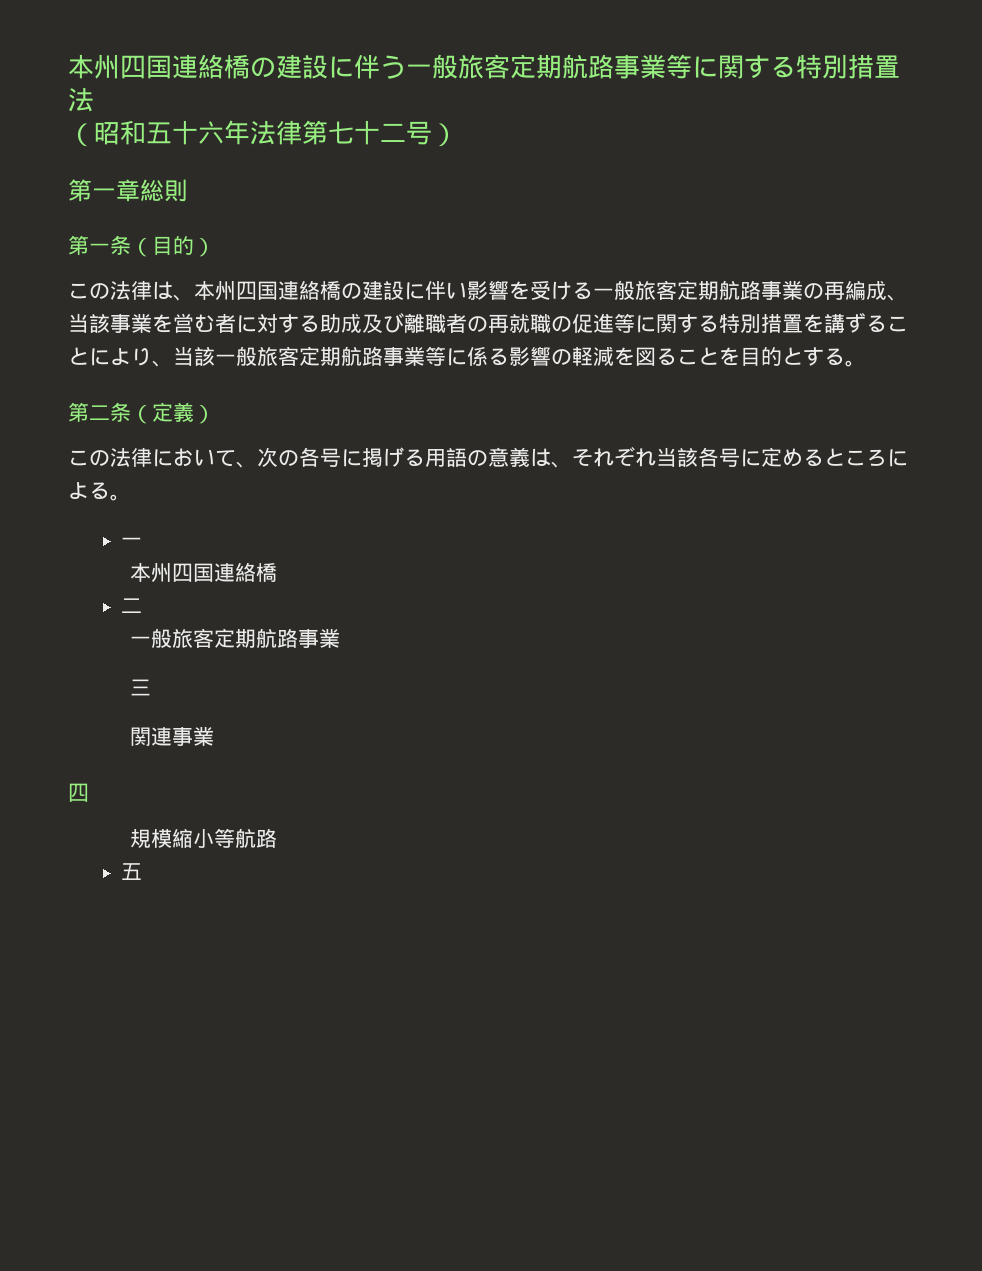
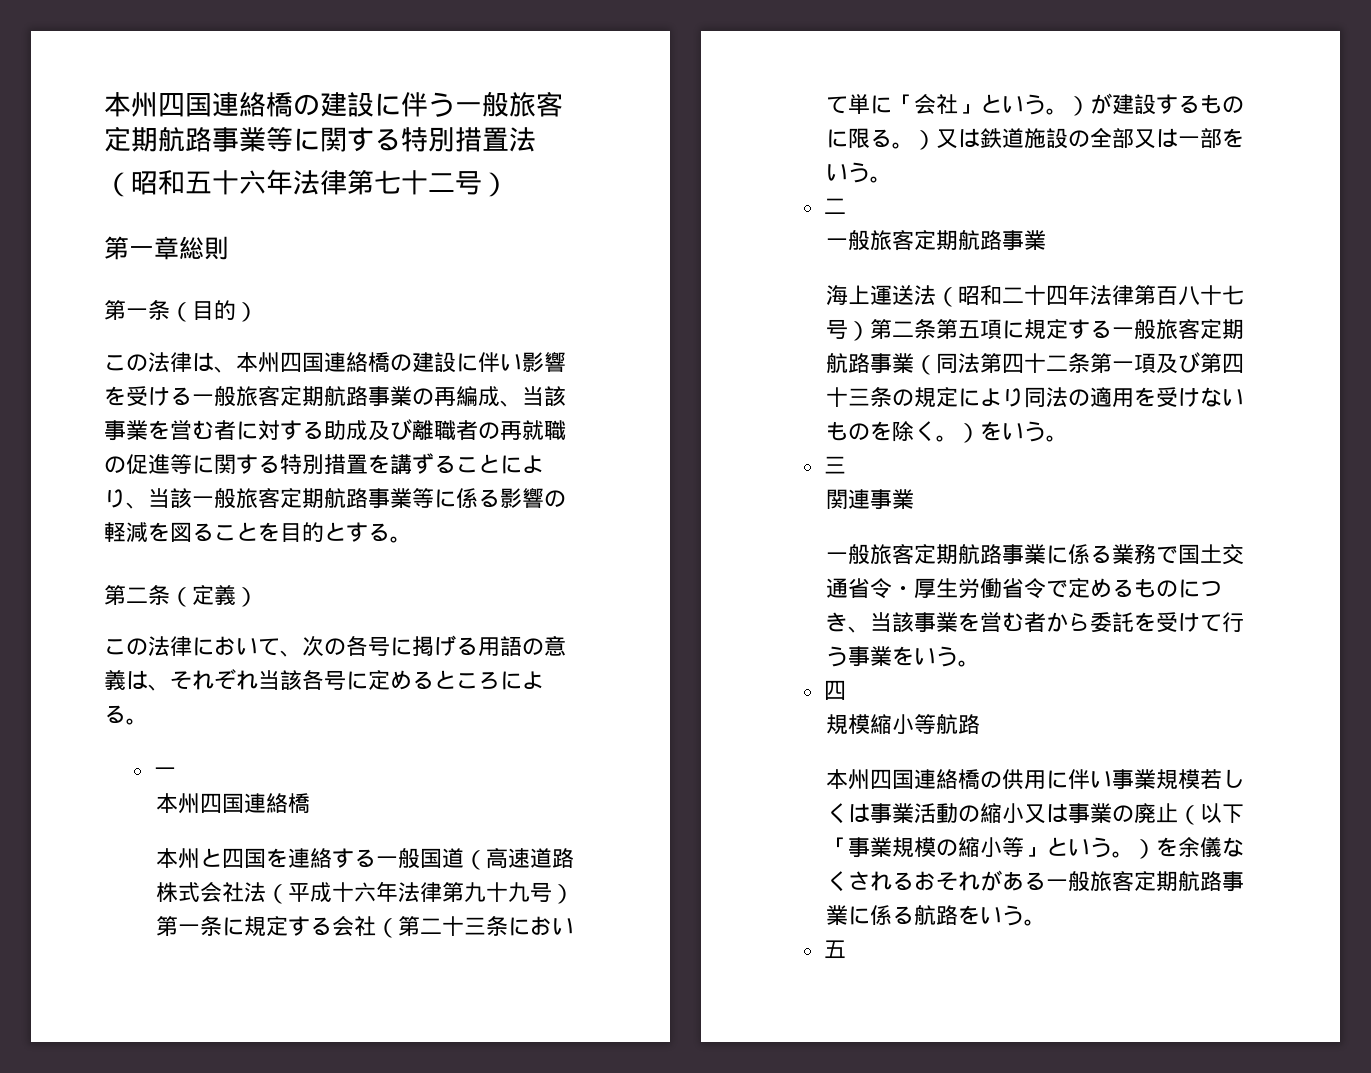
(277, 572) none -> [156,848,575,870] [156,881,575,904] [156,916,575,938] [826,93,1245,116] [826,128,1245,150] [826,162,893,183] // 本州と四国を連絡する一般国道（高速道路株式会社法（平成十六年法律第九十九号）第一条に規定する会社（第二十三条において単に「会社」という。）が建設するものに限る。）又は鉄道施設の全部又は一部をいう。
[129,679,151,696] [129,727,214,746] [68,783,89,802] [129,828,277,848] 三 // 関連事業 // 四 // 規模縮小等航路 -> [826,284,1245,307] [826,319,1245,341] [826,352,1245,375] [826,386,1245,408] [826,421,1069,443] [823,456,846,474] [826,489,915,510] [826,544,1245,565] [826,578,1223,599] [826,612,1245,633] [826,646,981,667] [823,680,846,700] [826,714,981,735] [826,769,1245,790] [826,803,1245,825] [826,837,1245,859] [826,870,1245,892] [826,905,1047,926] 海上運送法（昭和二十四年法律第百八十七号）第二条第五項に規定する一般旅客定期航路事業（同法第四十二条第一項及び第四十三条の規定により同法の適用を受けないものを除く。）をいう。 // 三 // 関連事業 // 一般旅客定期航路事業に係る業務で国土交通省令・厚生労働省令で定めるものにつき、当該事業を営む者から委託を受けて行う事業をいう。 // 四 // 規模縮小等航路 // 本州四国連絡橋の供用に伴い事業規模若しくは事業活動の縮小又は事業の廃止（以下「事業規模の縮小等」という。）を余儀なくされるおそれがある一般旅客定期航路事業に係る航路をいう。

